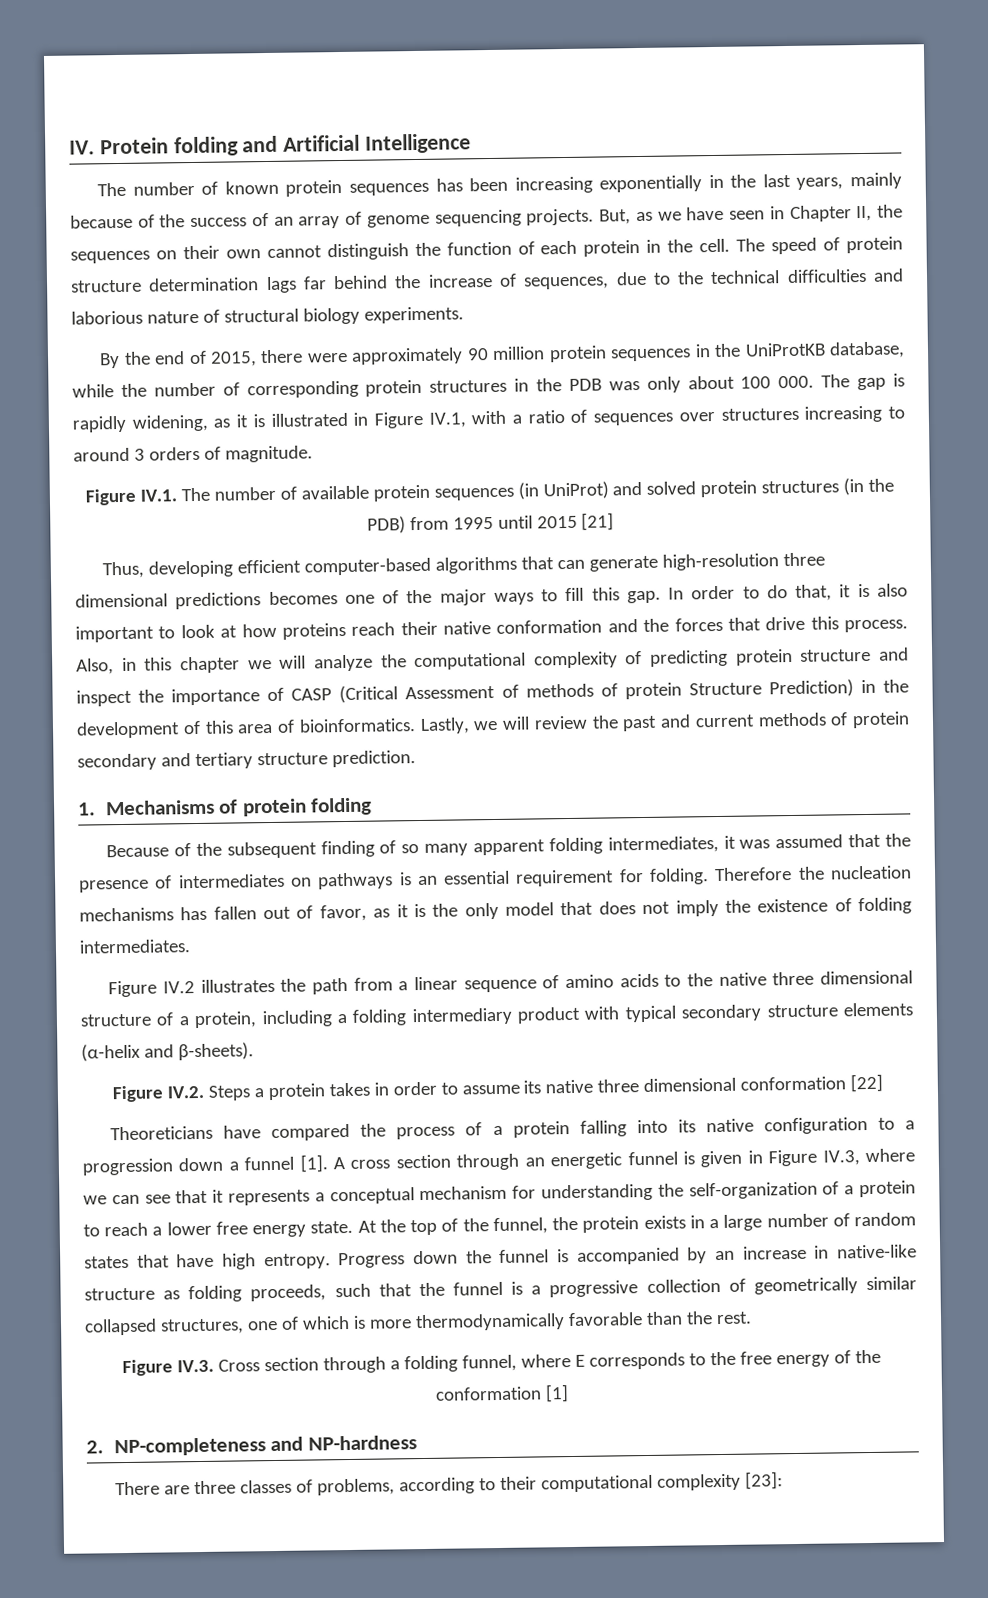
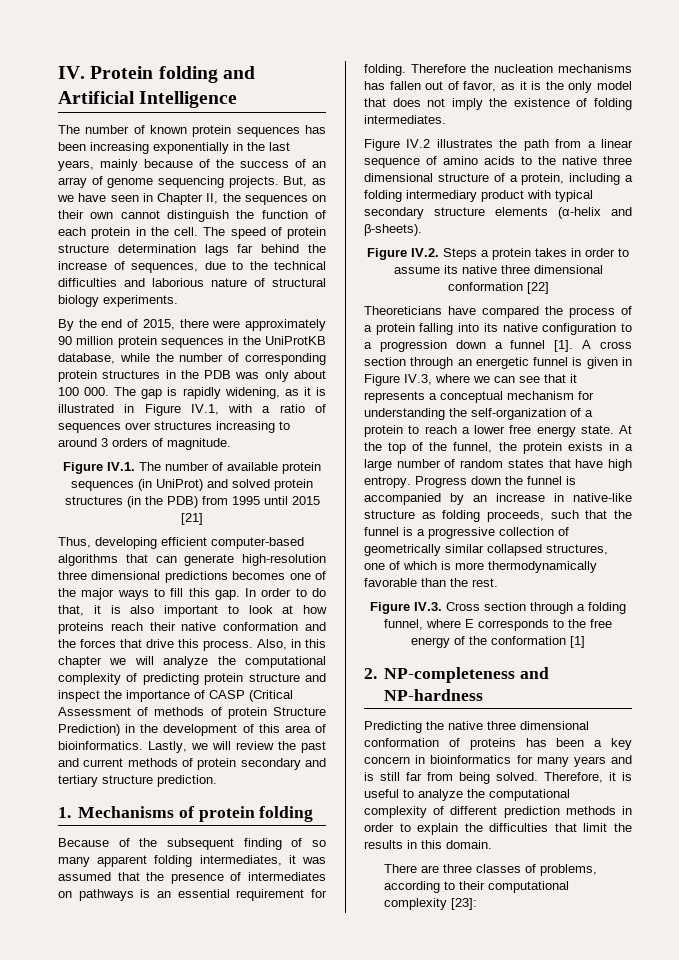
(417, 1443) none -> [364,721,589,733] [364,738,632,750] [364,755,632,767] [364,772,632,784] [364,789,570,801] [364,806,632,818] [364,823,632,835] [364,840,492,849] // Predicting the native three dimensional conformation of proteins has been a key concern in bioinformatics for many years and is still far from being solved. Therefore, it is useful to analyze the computational complexity of different prediction methods in order to explain the difficulties that limit the results in this domain.

